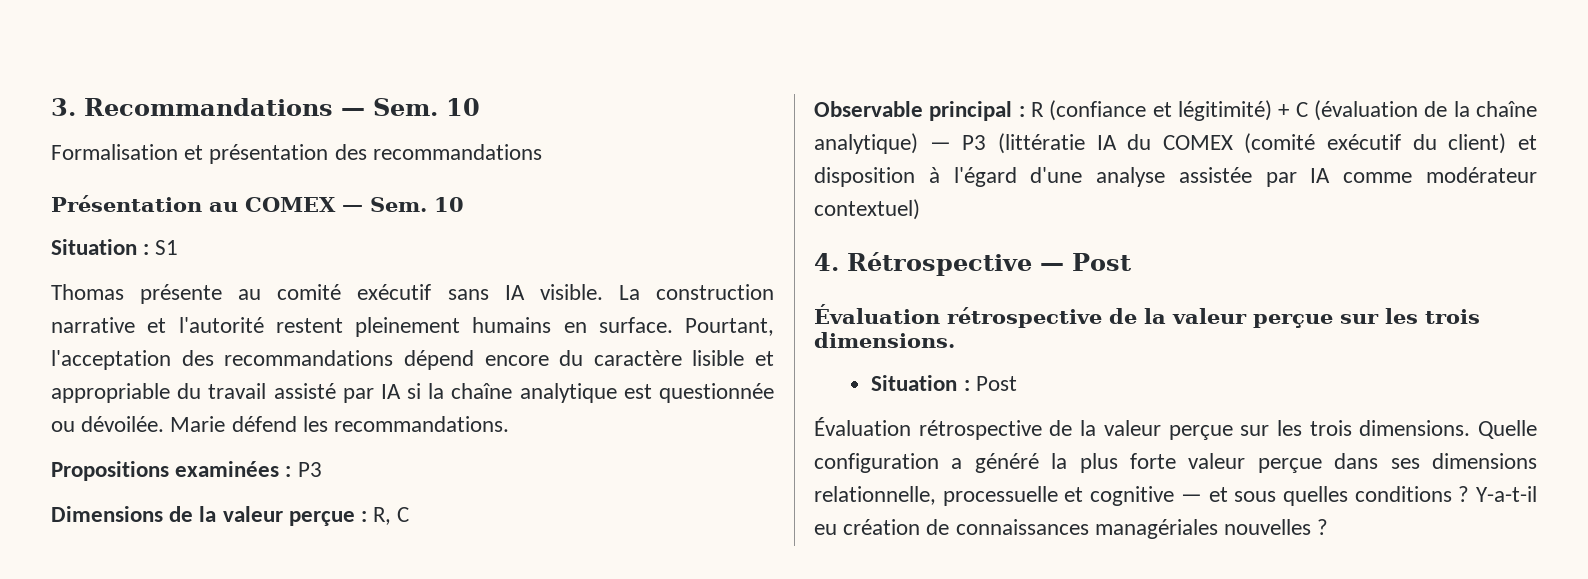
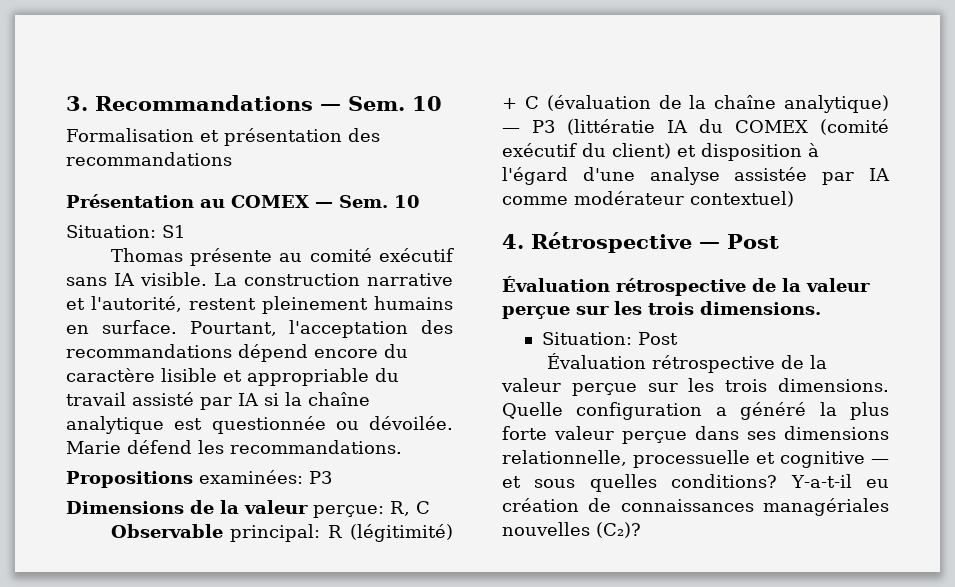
[51,239,150,255] Situation : -> [66,225,156,238] Situation:
[178,317,264,333] l'autorité -> [91,296,182,312] l'autorité,
[175,461,292,477] examinées : -> [199,470,303,484] examinées:
[288,511,368,526] perçue : -> [313,505,384,518] perçue:
[929,100,1272,121] principal : R (confiance et légitimité) -> [230,524,454,542] principal: R (légitimité)
[871,375,970,391] Situation : -> [541,332,632,345] Situation:
[1354,486,1470,502] conditions ? -> [671,474,778,488] conditions?
[1317,519,1329,535] ? -> [596,522,641,538] (C₂)?

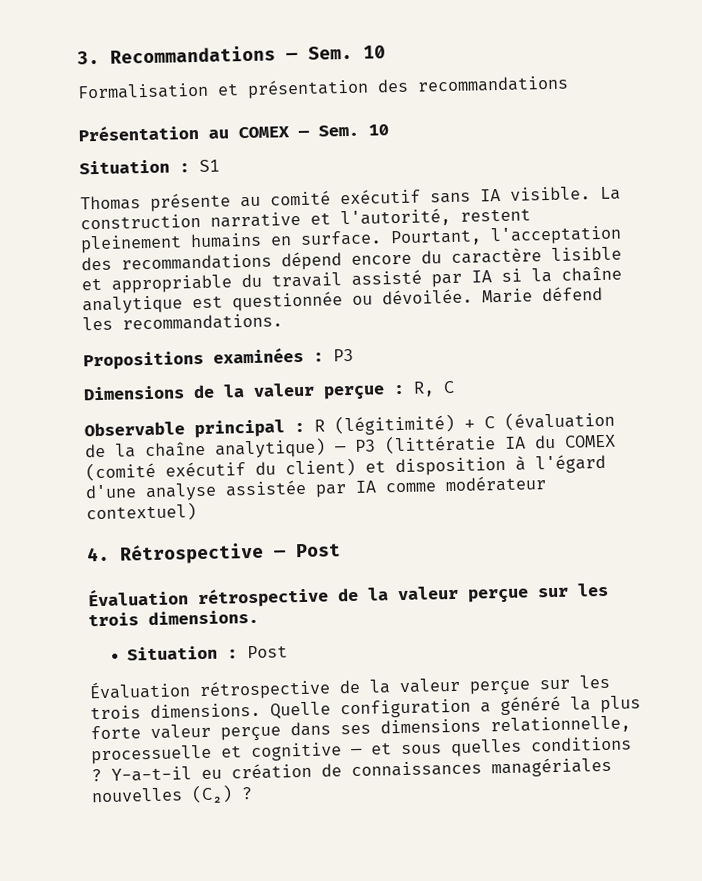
[66,225,156,238] Situation: -> [79,159,190,175] Situation :
[199,470,303,484] examinées: -> [213,346,324,364] examinées :
[313,505,384,518] perçue: -> [323,384,405,400] perçue :
[230,524,321,542] principal: -> [194,419,305,439] principal :
[541,332,632,345] Situation: -> [127,645,239,661] Situation :
[671,474,778,488] conditions? -> [530,736,632,752] [91,769,102,782] conditions ?
[596,522,641,538] (C₂)? -> [191,784,253,804] (C₂) ?

